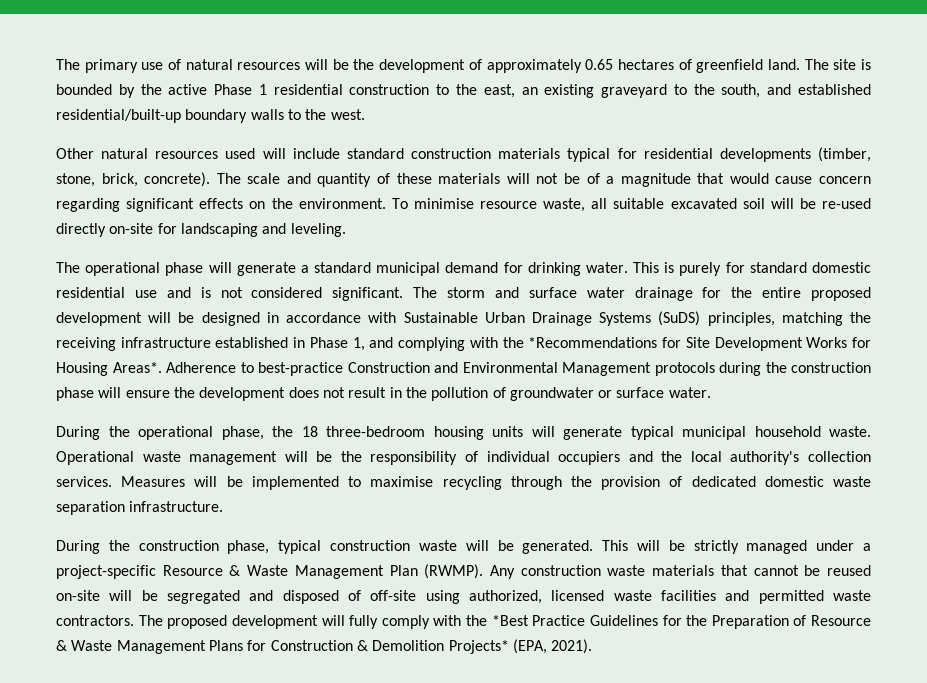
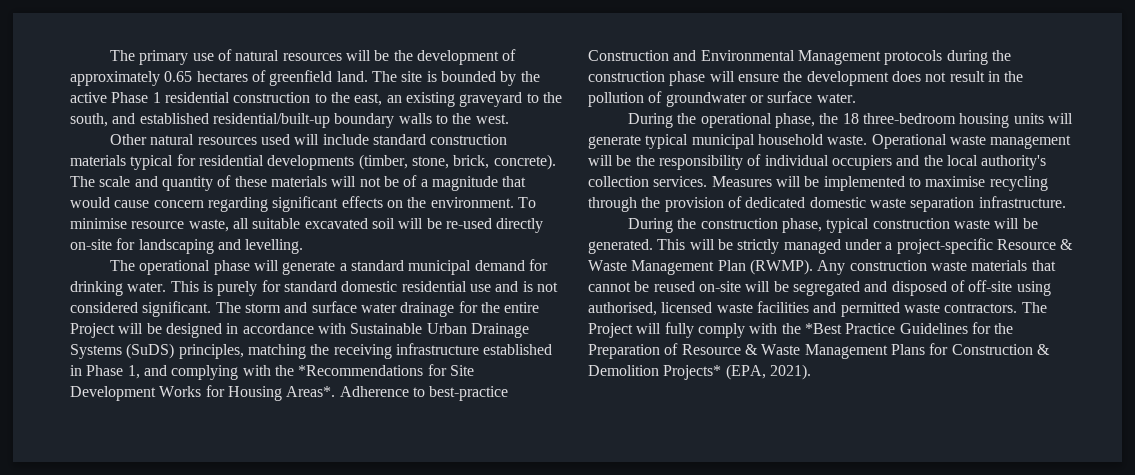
[290,223,346,237] leveling. -> [245,239,304,254] levelling.
[811,287,871,301] [56,312,142,326] proposed development -> [70,323,115,338] Project
[469,590,542,604] authorized, -> [588,302,657,316] authorised,
[167,615,318,629] proposed development -> [588,323,633,338] Project

